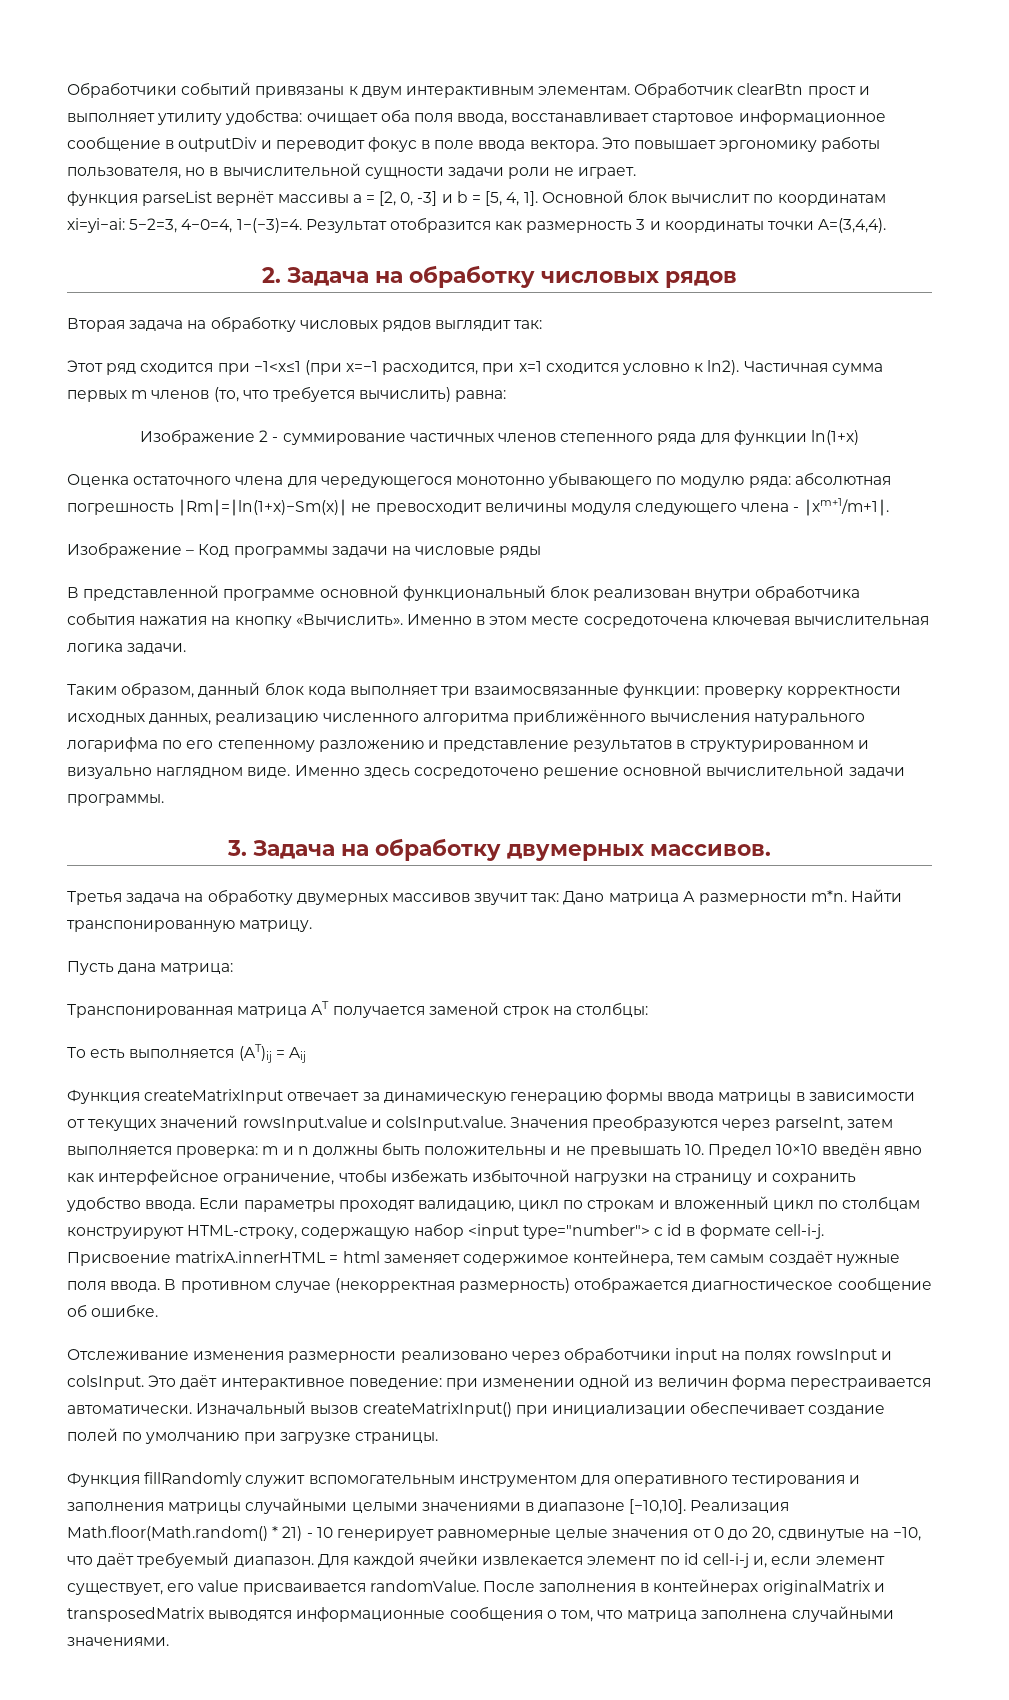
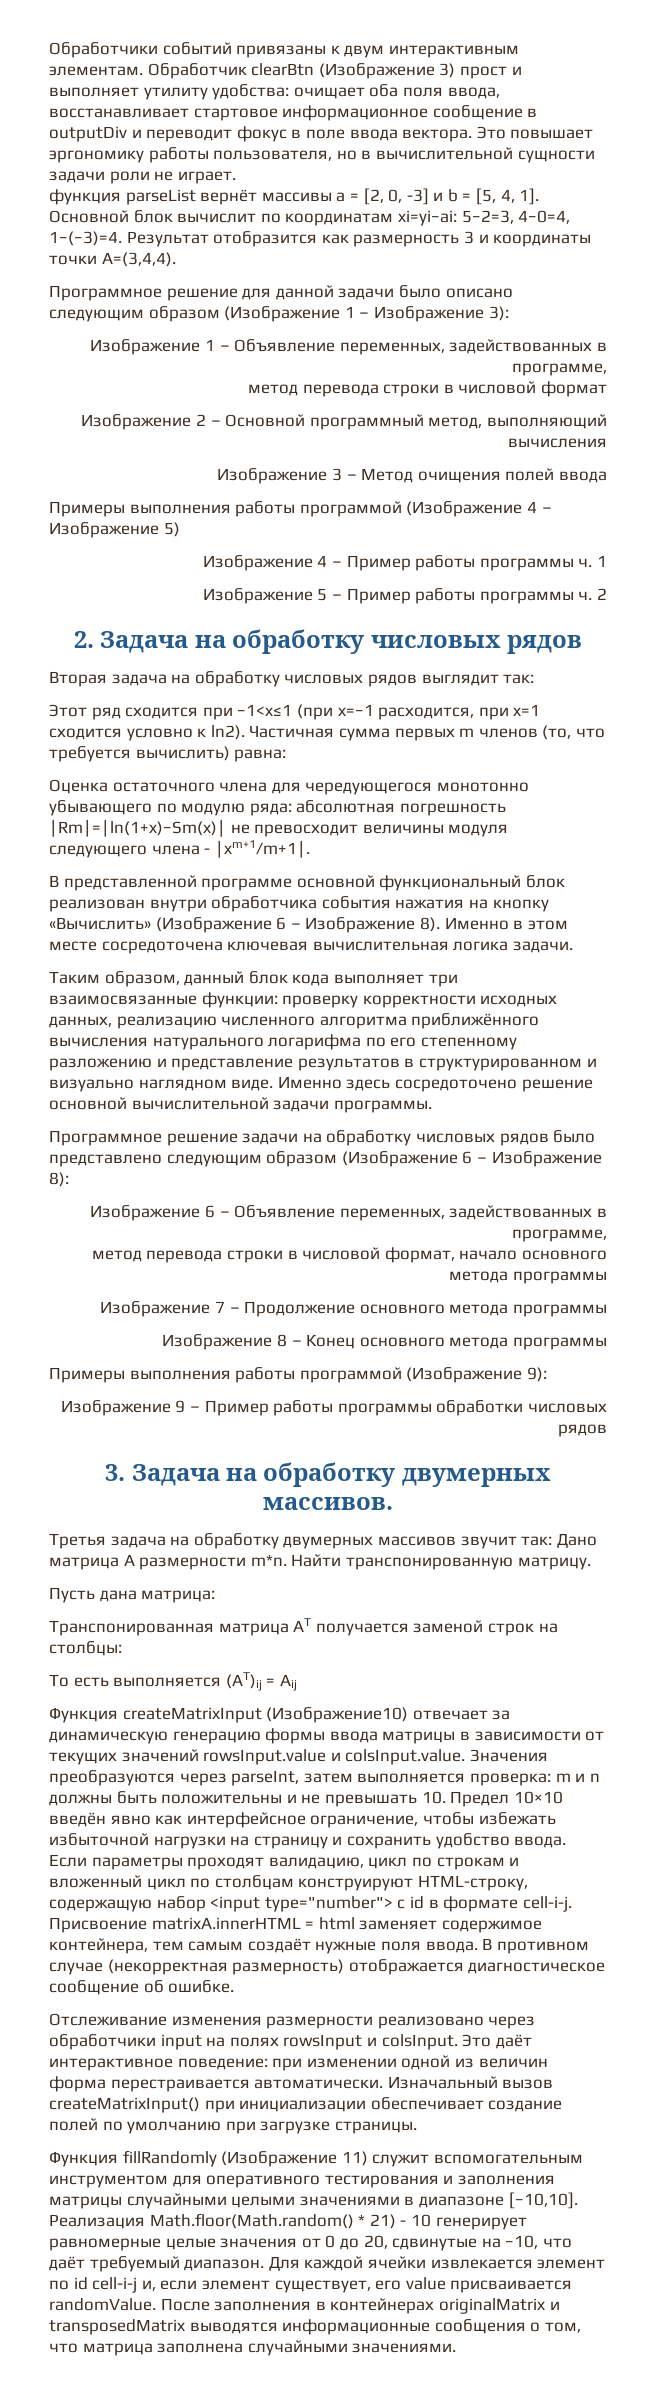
(804, 89) none -> [318,63,456,79] (Изображение 3)
(887, 225) none -> [49,285,513,301] [49,306,509,322] [90,339,607,355] [512,363,607,376] [248,381,607,397] [81,414,607,430] [508,438,607,448] [217,468,607,484] [49,501,552,517] [49,522,180,538] [202,555,607,571] [202,588,607,604] // Программное решение для данной задачи было описано следующим образом (Изображение 1 – Изображение 3): // Изображение 1 – Объявление переменных, задействованных в программе, // метод перевода строки в числовой формат // Изображение 2 – Основной программный метод, выполняющий вычисления // Изображение 3 – Метод очищения полей ввода // Примеры выполнения работы программой (Изображение 4 – Изображение 5) // Изображение 4 – Пример работы программы ч. 1 // Изображение 5 – Пример работы программы ч. 2
[140,429,859,445] // Изображение 2 - суммирование частичных членов степенного ряда для функции ln(1+x) -> (287, 755) none
[67,542,542,558] // Изображение – Код программы задачи на числовые ряды -> (310, 849) none
[295,614,403,626] «Вычислить». -> [49,917,440,933] «Вычислить» (Изображение 6 – Изображение 8).
(164, 800) none -> [49,1130,596,1146] [49,1151,602,1167] [49,1172,69,1187] [90,1205,607,1221] [512,1229,607,1242] [91,1247,607,1263] [449,1271,607,1284] [100,1301,607,1317] [162,1334,607,1350] [49,1367,547,1383] [60,1400,607,1416] [558,1424,607,1437] // Программное решение задачи на обработку числовых рядов было представлено следующим образом (Изображение 6 – Изображение 8): // Изображение 6 – Объявление переменных, задействованных в программе, // метод перевода строки в числовой формат, начало основного метода программы // Изображение 7 – Продолжение основного метода программы // Изображение 8 – Конец основного метода программы // Примеры выполнения работы программой (Изображение 9): // Изображение 9 – Пример работы программы обработки числовых рядов
(284, 1096) none -> [266,1707,409,1723] (Изображение10)
(243, 1479) none -> [221,2151,368,2167] (Изображение 11)

